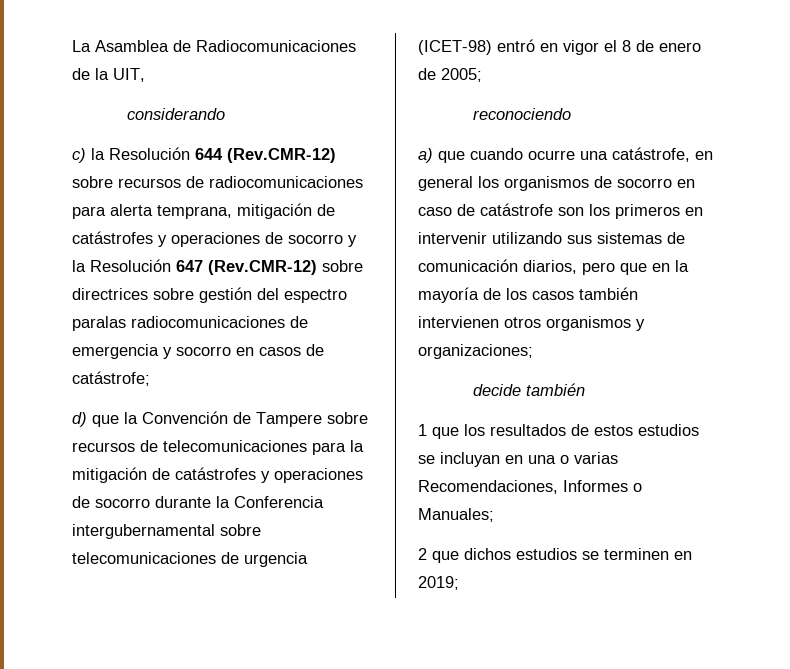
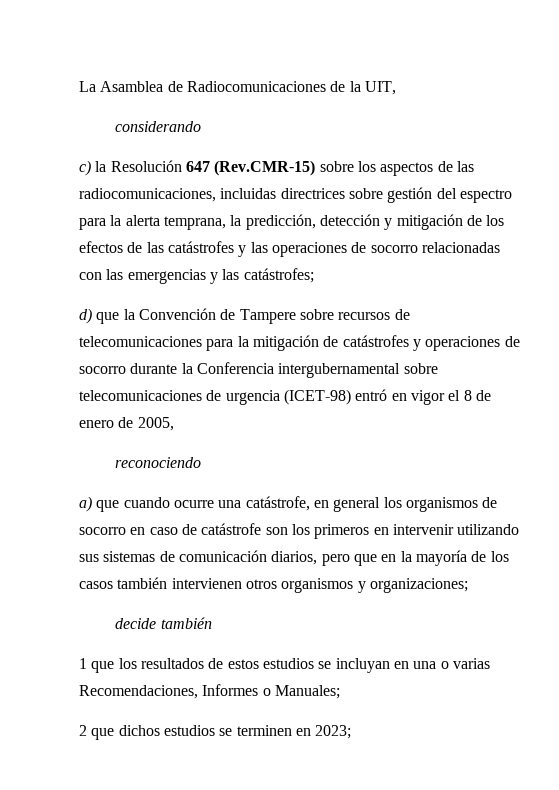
[195,148,336,163] [72,176,363,188] [72,203,335,219] [72,231,357,247] [72,259,363,275] 644 (Rev.CMR-12) sobre recursos de radiocomunicaciones para alerta temprana, mitigación de catástrofes y operaciones de socorro y la Resolución 647 (Rev.CMR-12) sobre -> [185,160,474,176] [79,188,277,202] 647 (Rev.CMR-15) sobre los aspectos de las radiocomunicaciones, incluidas
[72,316,308,331] [72,344,324,359] [72,371,150,386] paralas radiocomunicaciones de emergencia y socorro en casos de catástrofe; -> [79,214,505,230] [79,241,500,257] [79,268,314,284] para la alerta temprana, la predicción, detección y mitigación de los efectos de las catástrofes y las operaciones de socorro relacionadas con las emergencias y las catástrofes;
[441,68,482,82] 2005; -> [137,417,174,431] 2005,
[418,576,459,590] 2019; -> [315,725,352,739] 2023;

